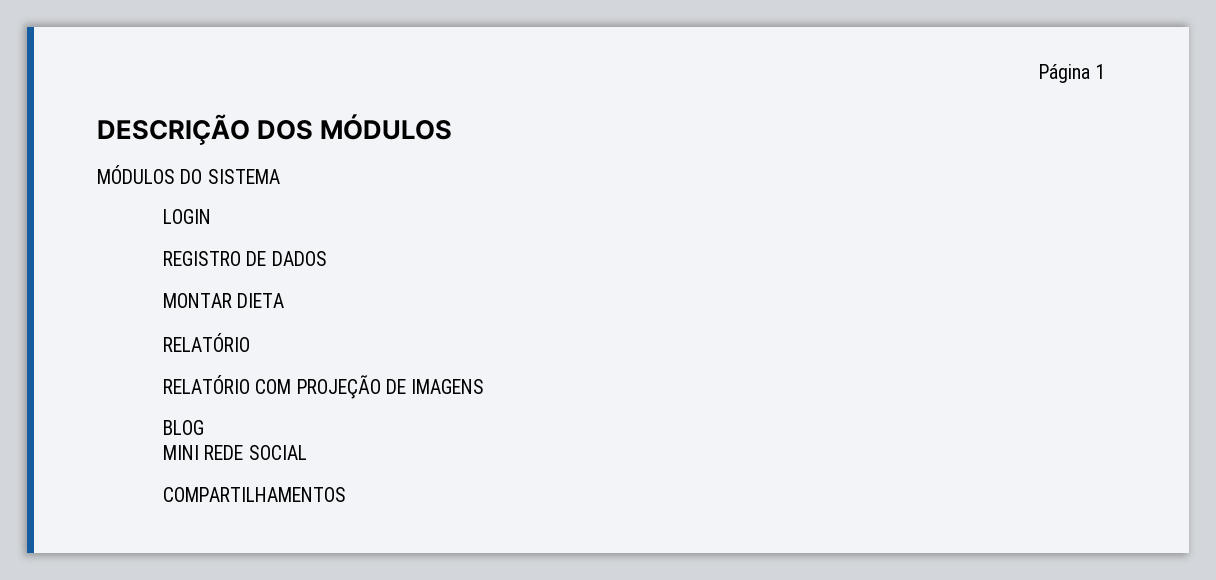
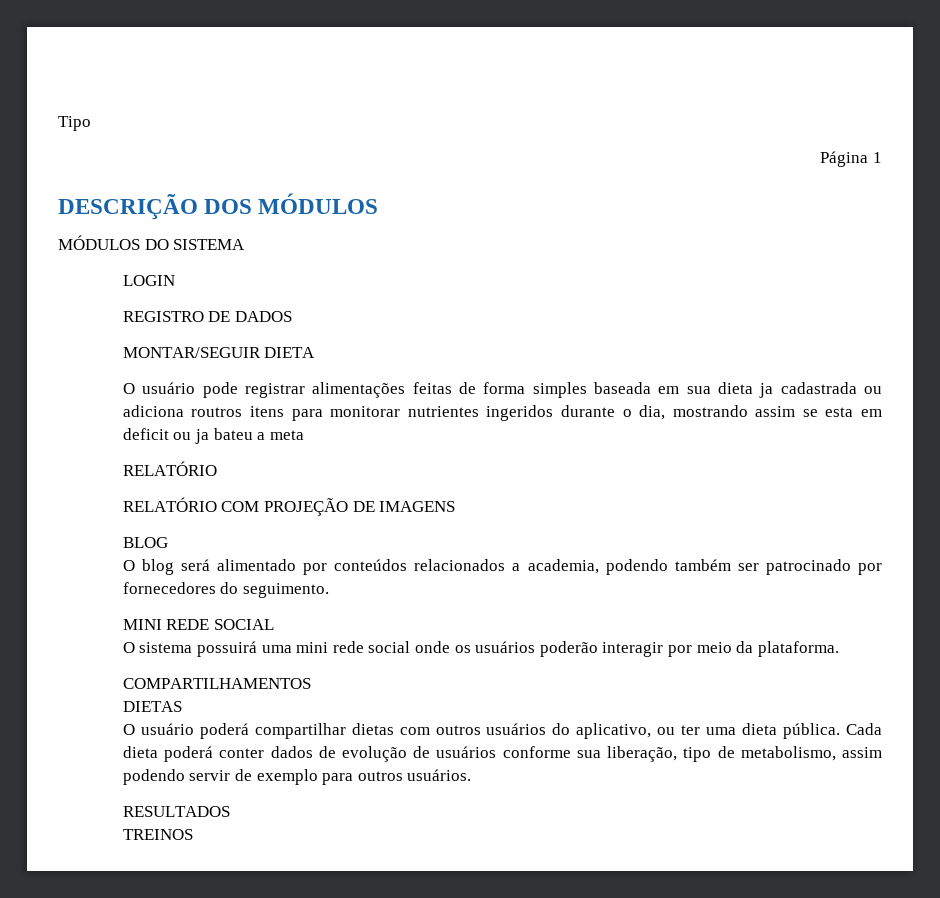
(1038, 73) none -> [58,116,91,131] Tipo //
[163,293,233,308] MONTAR -> [122,347,261,358] MONTAR/SEGUIR
(285, 300) none -> [122,382,882,398] [122,405,883,421] [122,428,304,444] // O usuário pode registrar alimentações feitas de forma simples baseada em sua dieta ja cadastrada ou adiciona routros itens para monitorar nutrientes ingeridos durante o dia, mostrando assim se esta em deficit ou ja bateu a meta
[163,445,307,460] [163,487,347,502] MINI REDE SOCIAL // COMPARTILHAMENTOS -> [122,559,883,575] [122,582,330,598] [122,619,275,630] [122,641,839,657] [122,678,311,689] [122,701,182,712] [122,723,882,739] [122,746,883,762] [122,769,472,785] [122,806,230,817] [122,829,193,840] O blog será alimentado por conteúdos relacionados a academia, podendo também ser patrocinado por fornecedores do seguimento. // MINI REDE SOCIAL // O sistema possuirá uma mini rede social onde os usuários poderão interagir por meio da plataforma. // COMPARTILHAMENTOS // DIETAS // O usuário poderá compartilhar dietas com outros usuários do aplicativo, ou ter uma dieta pública. Cada dieta poderá conter dados de evolução de usuários conforme sua liberação, tipo de metabolismo, assim podendo servir de exemplo para outros usuários. // RESULTADOS // TREINOS

